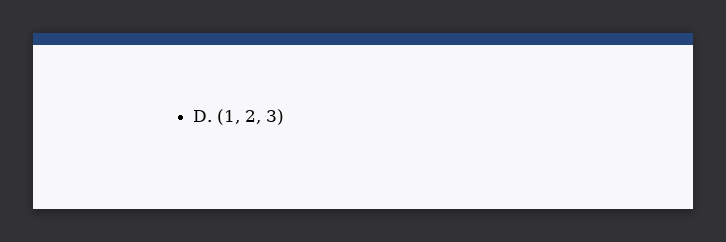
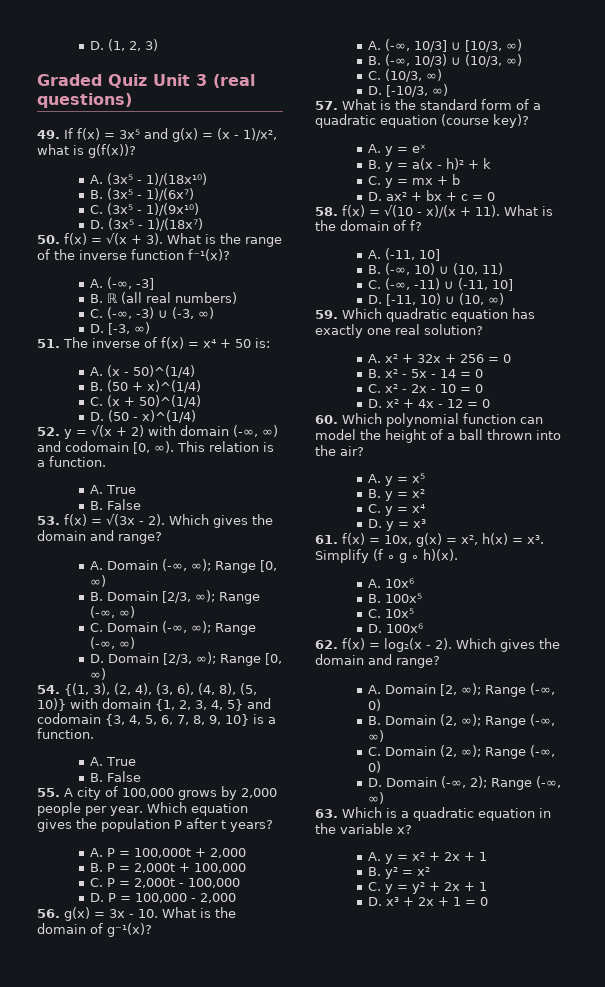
(284, 117) none -> [37,74,255,88] [37,93,132,108] [37,128,277,142] [37,144,136,158] [89,173,207,186] [89,188,194,201] [89,203,199,216] [89,218,203,231] [37,233,282,247] [37,249,230,261] [89,277,154,290] [89,292,237,304] [89,307,214,319] [89,322,150,335] [37,337,270,349] [89,365,195,378] [89,380,201,393] [89,395,201,408] [89,410,196,423] [37,425,278,439] [37,441,274,454] [37,456,106,467] [89,485,136,494] [89,499,141,510] [37,514,273,528] [37,530,162,544] [89,559,277,573] [89,575,106,587] [89,590,260,604] [89,606,135,618] [89,621,256,635] [89,637,135,649] [89,652,282,666] [89,668,106,680] [37,683,257,696] [37,698,271,711] [37,713,276,726] [37,728,94,739] [89,757,136,766] [89,771,141,782] [37,786,277,800] [37,802,248,816] [37,818,273,832] [89,848,246,858] [89,863,246,873] [89,878,240,888] [89,893,236,903] [37,907,236,921] [37,923,152,937] [367,39,522,52] [367,54,522,67] [367,69,442,82] [367,84,448,97] [315,99,541,110] [315,114,529,128] [367,144,426,156] [367,158,491,172] [367,174,460,188] [367,190,495,201] [315,205,553,218] [315,220,422,231] [367,248,440,261] [367,263,503,275] [367,278,513,291] [367,293,504,306] [315,308,535,322] [315,324,483,338] [367,354,511,363] [367,369,483,378] [367,384,483,393] [367,399,490,408] [315,413,543,427] [315,429,561,443] [315,445,364,456] [367,473,425,486] [367,489,425,501] [367,504,425,516] [367,519,426,531] [315,533,544,547] [315,549,458,563] [367,578,414,588] [367,593,422,603] [367,608,414,618] [367,623,423,633] [315,638,560,652] [315,654,440,668] [367,683,555,697] [367,699,381,711] [367,714,555,728] [367,730,384,742] [367,745,555,759] [367,761,381,773] [367,776,561,790] [367,792,384,804] [315,807,551,821] [315,823,412,834] [367,852,487,864] [367,867,430,879] [367,882,487,894] [367,897,488,906] // Graded Quiz Unit 3 (real questions) // 49. If f(x) = 3x⁵ and g(x) = (x - 1)/x², what is g(f(x))? // A. (3x⁵ - 1)/(18x¹⁰) // B. (3x⁵ - 1)/(6x⁷) // C. (3x⁵ - 1)/(9x¹⁰) // D. (3x⁵ - 1)/(18x⁷) // 50. f(x) = √(x + 3). What is the range of the inverse function f⁻¹(x)? // A. (-∞, -3] // B. ℝ (all real numbers) // C. (-∞, -3) ∪ (-3, ∞) // D. [-3, ∞) // 51. The inverse of f(x) = x⁴ + 50 is: // A. (x - 50)^(1/4) // B. (50 + x)^(1/4) // C. (x + 50)^(1/4) // D. (50 - x)^(1/4) // 52. y = √(x + 2) with domain (-∞, ∞) and codomain [0, ∞). This relation is a function. // A. True // B. False // 53. f(x) = √(3x - 2). Which gives the domain and range? // A. Domain (-∞, ∞); Range [0, ∞) // B. Domain [2/3, ∞); Range (-∞, ∞) // C. Domain (-∞, ∞); Range (-∞, ∞) // D. Domain [2/3, ∞); Range [0, ∞) // 54. {(1, 3), (2, 4), (3, 6), (4, 8), (5, 10)} with domain {1, 2, 3, 4, 5} and codomain {3, 4, 5, 6, 7, 8, 9, 10} is a function. // A. True // B. False // 55. A city of 100,000 grows by 2,000 people per year. Which equation gives the population P after t years? // A. P = 100,000t + 2,000 // B. P = 2,000t + 100,000 // C. P = 2,000t - 100,000 // D. P = 100,000 - 2,000 // 56. g(x) = 3x - 10. What is the domain of g⁻¹(x)? // A. (-∞, 10/3] ∪ [10/3, ∞) // B. (-∞, 10/3) ∪ (10/3, ∞) // C. (10/3, ∞) // D. [-10/3, ∞) // 57. What is the standard form of a quadratic equation (course key)? // A. y = eˣ // B. y = a(x - h)² + k // C. y = mx + b // D. ax² + bx + c = 0 // 58. f(x) = √(10 - x)/(x + 11). What is the domain of f? // A. (-11, 10] // B. (-∞, 10) ∪ (10, 11) // C. (-∞, -11) ∪ (-11, 10] // D. [-11, 10) ∪ (10, ∞) // 59. Which quadratic equation has exactly one real solution? // A. x² + 32x + 256 = 0 // B. x² - 5x - 14 = 0 // C. x² - 2x - 10 = 0 // D. x² + 4x - 12 = 0 // 60. Which polynomial function can model the height of a ball thrown into the air? // A. y = x⁵ // B. y = x² // C. y = x⁴ // D. y = x³ // 61. f(x) = 10x, g(x) = x², h(x) = x³. Simplify (f ∘ g ∘ h)(x). // A. 10x⁶ // B. 100x⁵ // C. 10x⁵ // D. 100x⁶ // 62. f(x) = log₂(x - 2). Which gives the domain and range? // A. Domain [2, ∞); Range (-∞, 0) // B. Domain (2, ∞); Range (-∞, ∞) // C. Domain (2, ∞); Range (-∞, 0) // D. Domain (-∞, 2); Range (-∞, ∞) // 63. Which is a quadratic equation in the variable x? // A. y = x² + 2x + 1 // B. y² = x² // C. y = y² + 2x + 1 // D. x³ + 2x + 1 = 0

